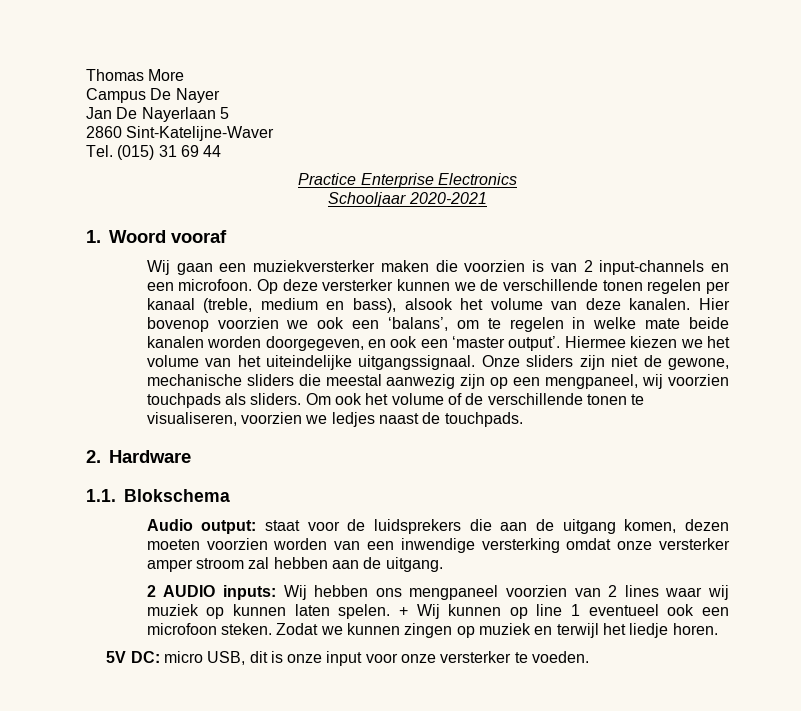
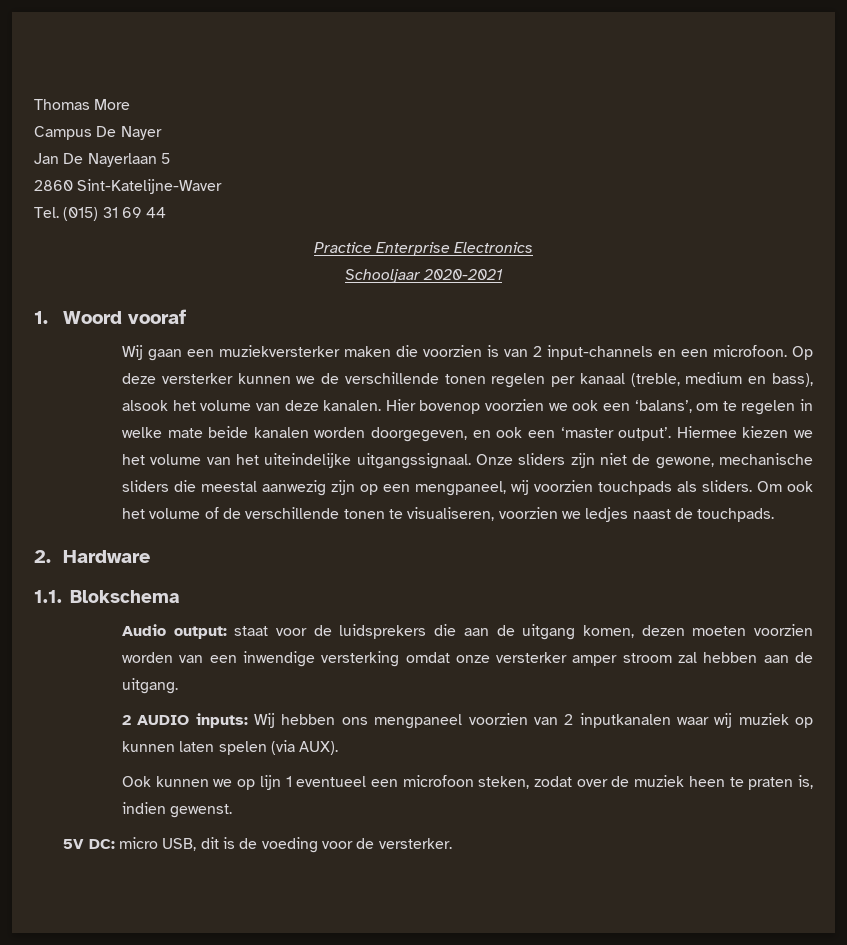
[624,585,659,597] lines -> [579,713,671,728] inputkanalen
[338,604,563,619] spelen. + Wij kunnen op line -> [218,740,339,755] [122,775,281,790] spelen (via AUX). // Ook kunnen we op lijn
[667,604,695,616] ook -> (367, 781) none
[221,623,718,638] steken. Zodat we kunnen zingen op muziek en terwijl het liedje horen. -> [478,775,813,790] [122,802,233,818] steken, zodat over de muziek heen te praten is, indien gewenst.
[287,651,590,666] onze input voor onze versterker te voeden. -> [239,837,452,853] de voeding voor de versterker.

